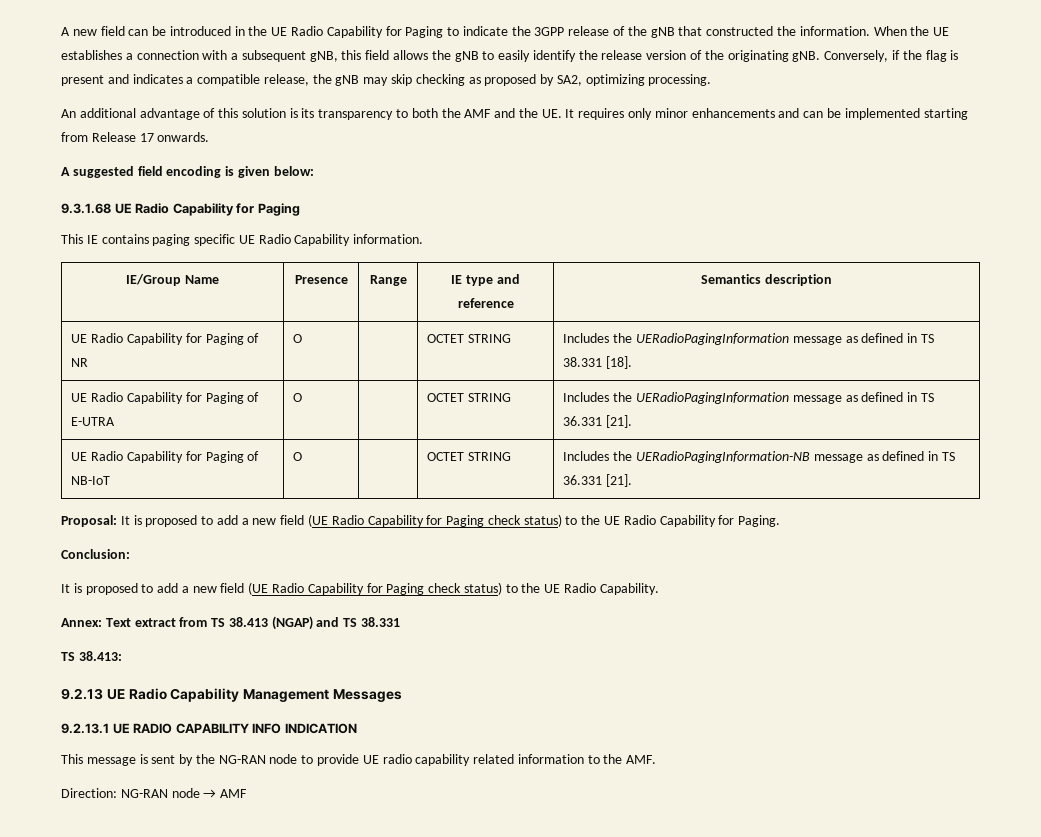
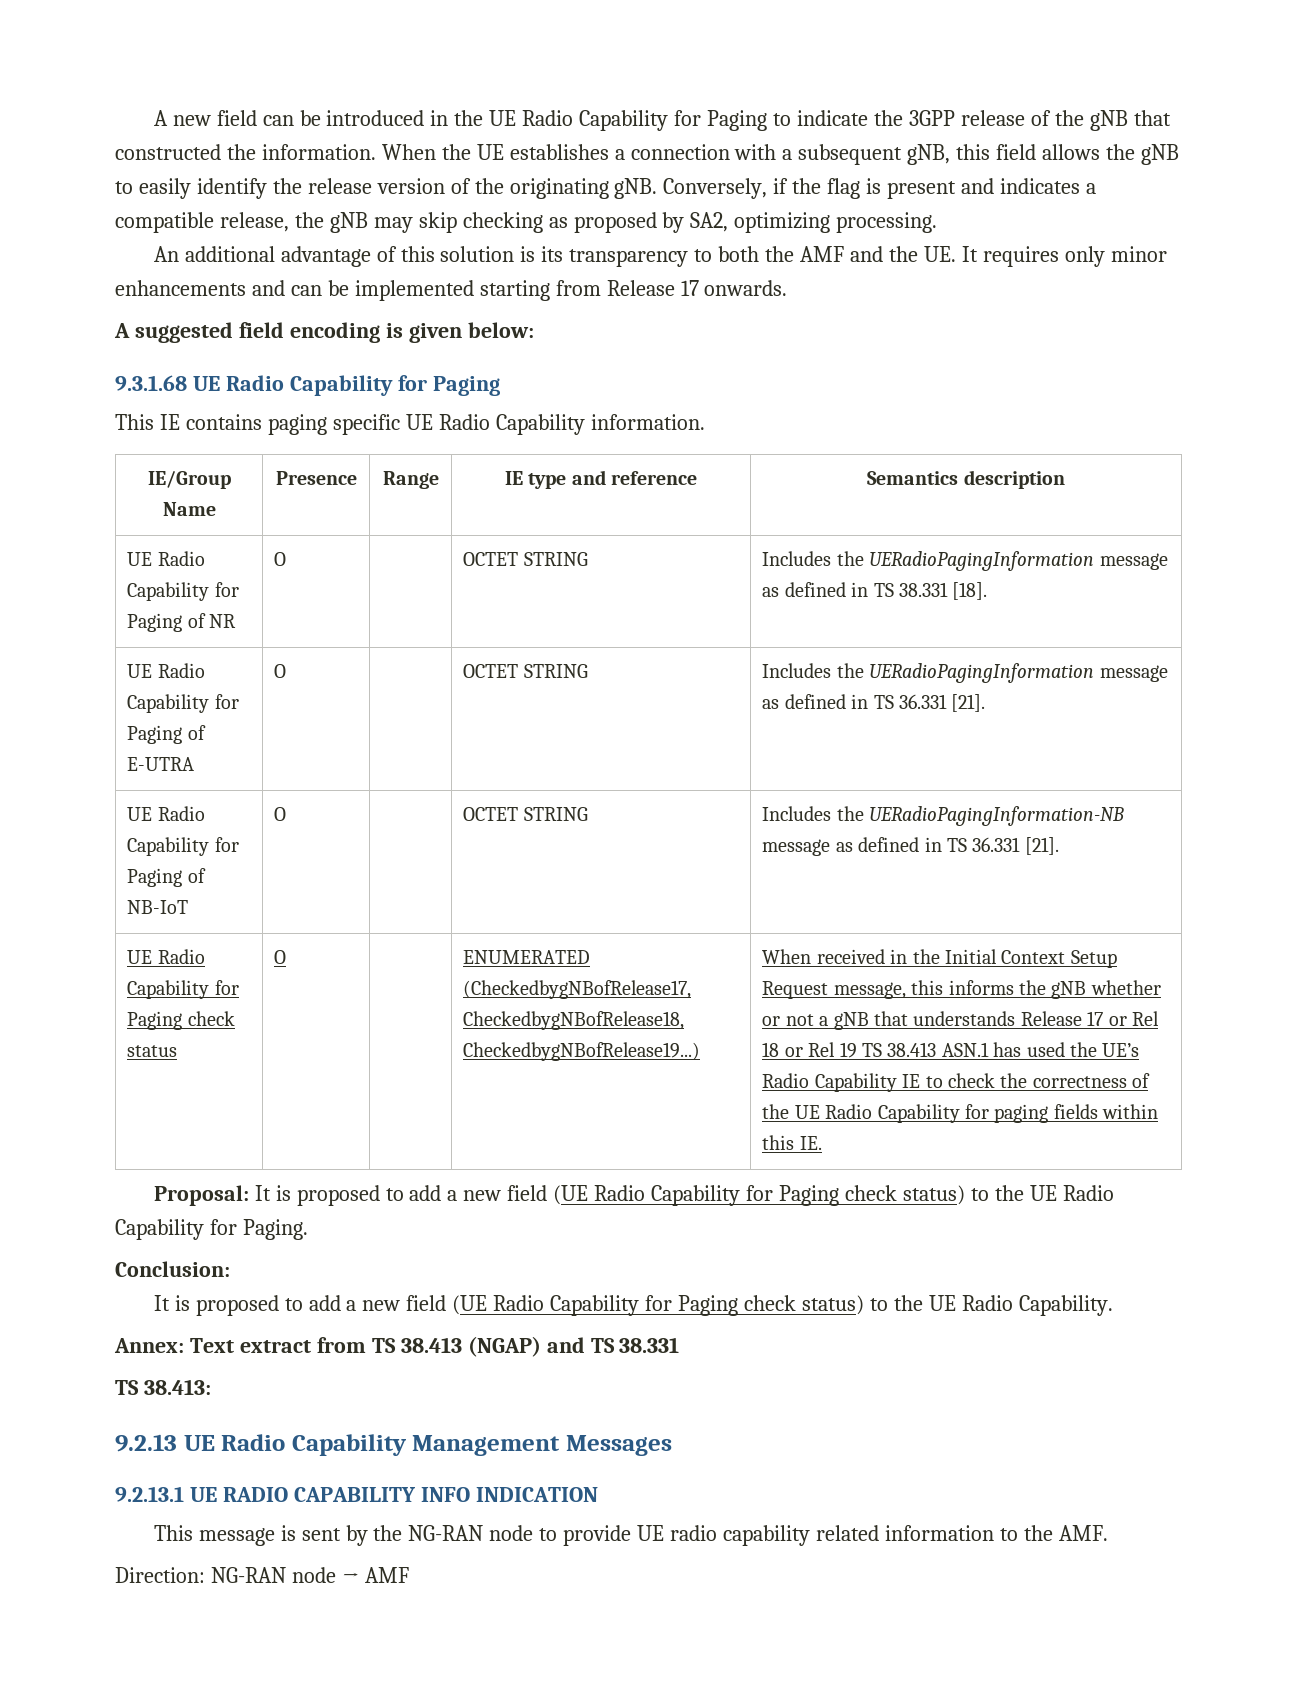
(633, 480) none -> [127,949,205,964] [127,980,239,999] [127,1011,235,1030] [127,1045,178,1057] [274,950,287,964] [463,950,591,964] [463,980,692,999] [463,1011,685,1030] [463,1042,701,1061] [762,949,1117,968] [762,980,1161,999] [762,1011,1160,1030] [762,1042,1140,1058] [762,1073,1151,1092] [762,1104,1159,1123] [762,1135,822,1150] // UE Radio Capability for Paging check status | O | | ENUMERATED (CheckedbygNBofRelease17, CheckedbygNBofRelease18, CheckedbygNBofRelease19...) | When received in the Initial Context Setup Request message, this informs the gNB whether or not a gNB that understands Release 17 or Rel 18 or Rel 19 TS 38.413 ASN.1 has used the UE’s Radio Capability IE to check the correctness of the UE Radio Capability for paging fields within this IE.

